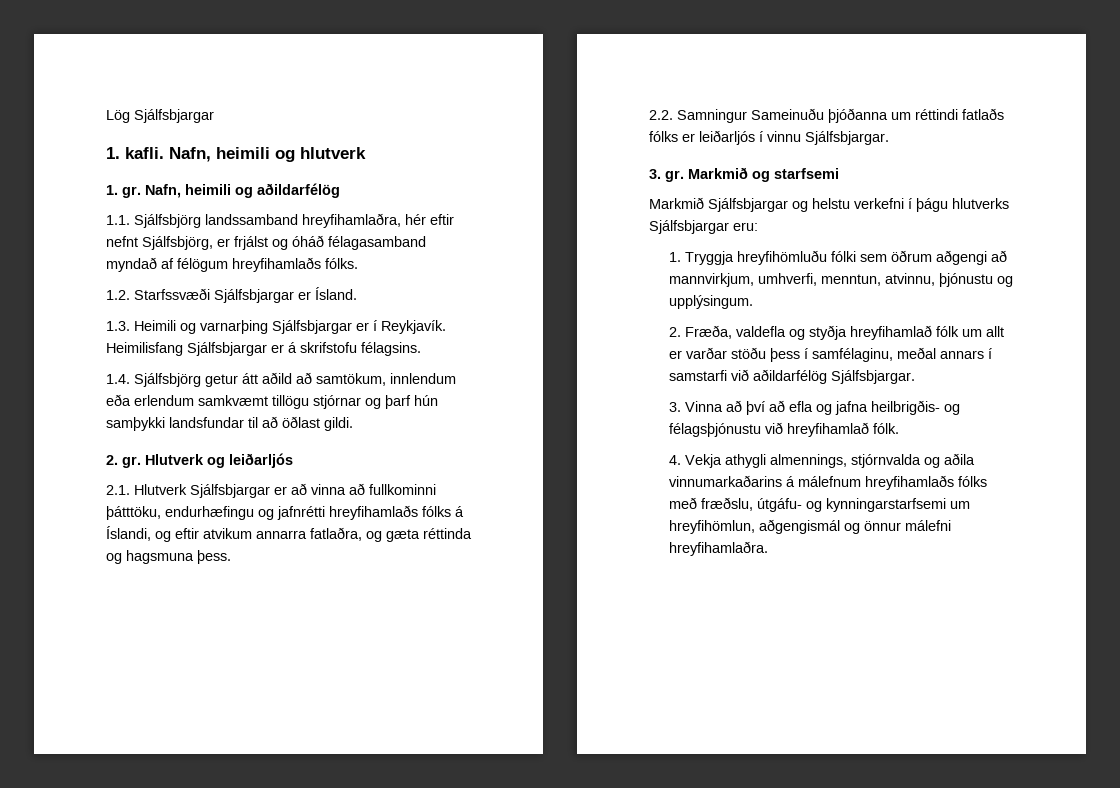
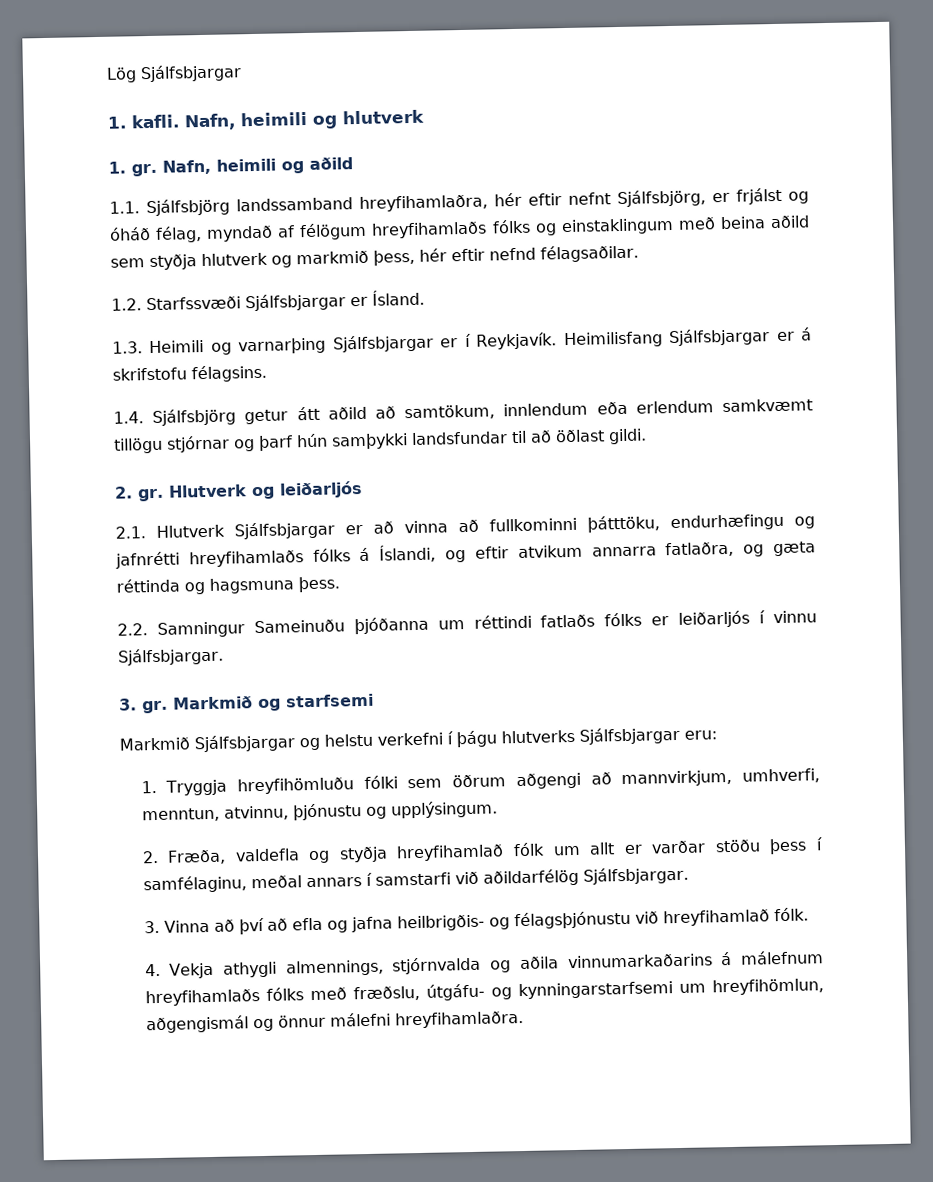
[257,183,340,198] aðildarfélög -> [308,157,353,170] aðild
[328,236,426,250] félagasamband -> [155,226,203,243] félag,
[325,258,358,269] fólks. -> [491,215,810,236] [110,244,639,271] fólks og einstaklingum með beina aðild sem styðja hlutverk og markmið þess, hér eftir nefnd félagsaðilar.

